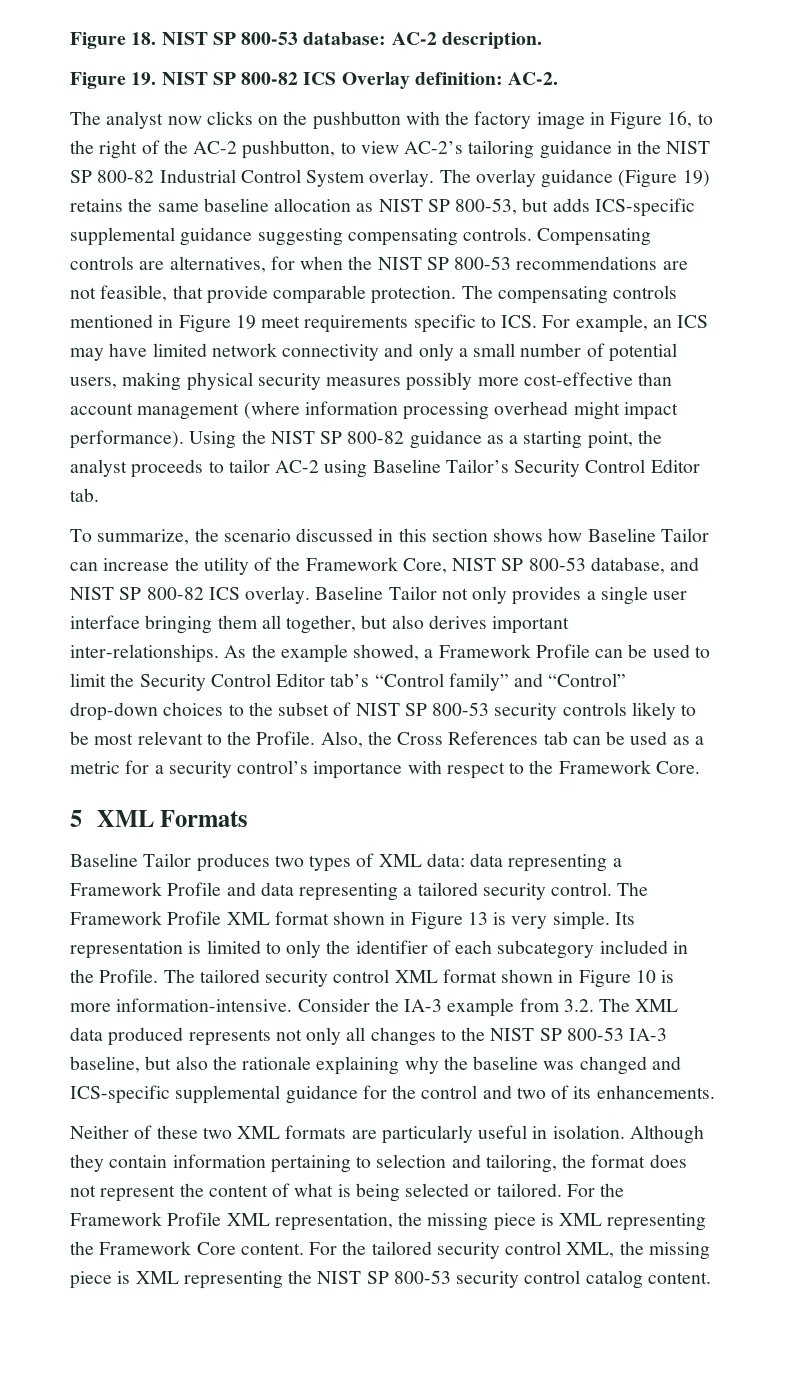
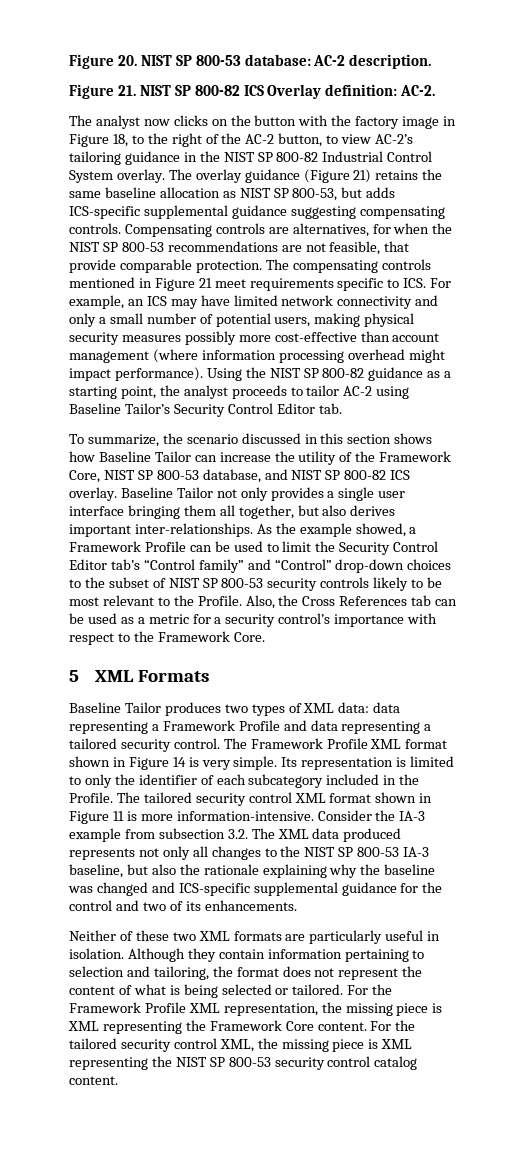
[70,32,157,49] Figure 18. -> [69,54,137,69] Figure 20.
[131,72,157,85] 19. -> [117,85,136,96] 21.
[312,111,401,130] pushbutton -> [254,115,297,126] button
[667,111,693,128] 16, -> [112,134,128,147] 18,
[242,140,336,159] pushbutton, -> [278,133,323,147] button,
[682,170,710,187] 19) -> [353,169,372,183] 21)
[235,315,256,329] 19 -> [198,278,212,288] 21
[467,912,488,925] 13 -> [172,757,186,767] 14
[635,970,656,983] 10 -> [112,811,124,821] 11
(560, 1005) none -> [158,828,225,839] subsection

